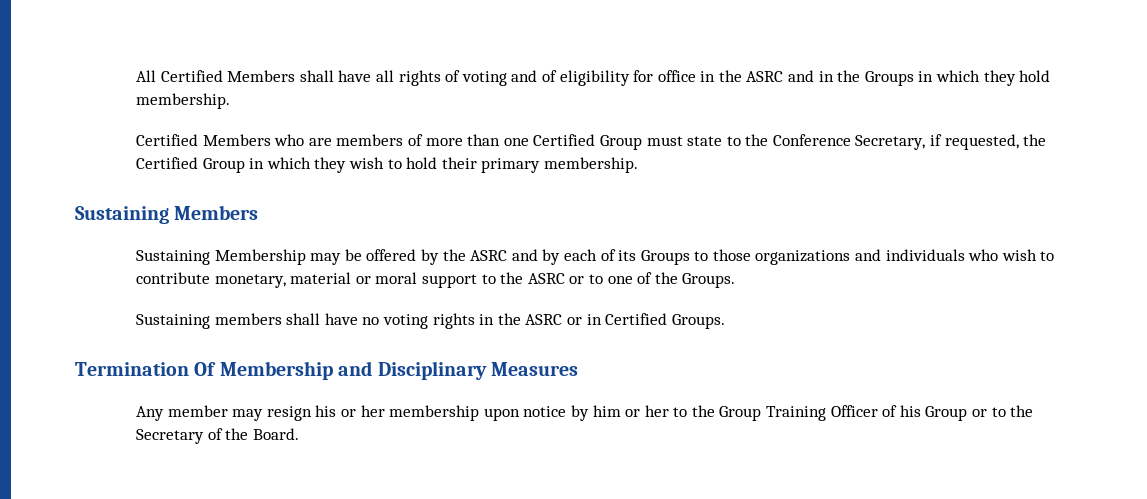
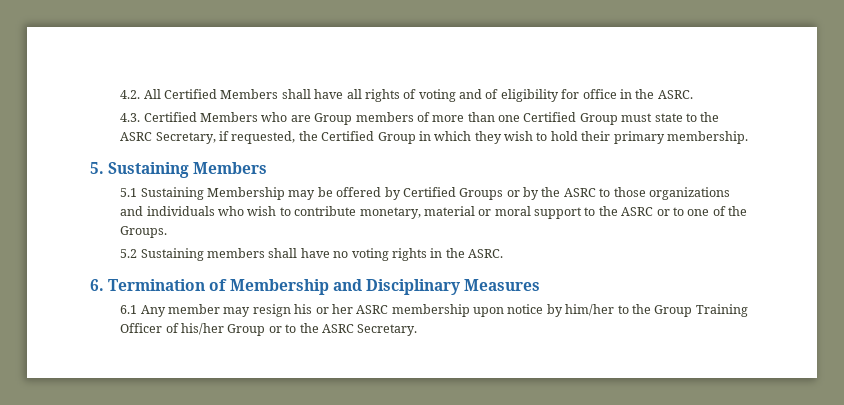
(136, 76) none -> [120,90,141,99] 4.2.
[746,70,1051,86] [136,93,231,109] ASRC and in the Groups in which they hold membership. // -> [657,90,693,99] [120,113,141,122] ASRC. // 4.3.
(332, 142) none -> [314,113,353,125] Group
[772,134,851,146] Conference -> [120,132,153,141] ASRC
(638, 165) none -> [90,162,104,174] 5.
(259, 212) none -> [120,188,138,197] 5.1
[442,249,690,265] the ASRC and by each of its Groups -> [402,187,596,200] Certified Groups or by the ASRC
(736, 280) none -> [120,249,138,258] 5.2
[525,313,725,329] [75,362,217,376] ASRC or in Certified Groups. // Termination Of -> [468,249,504,258] [90,279,228,291] ASRC. // 6. Termination of
(578, 369) none -> [120,305,138,314] 6.1
(385, 411) none -> [356,305,389,314] ASRC
[592,405,669,417] him or her -> [565,304,615,316] him/her
[899,405,921,417] his -> [181,323,225,335] his/her
[136,428,299,444] Secretary of the Board. -> [321,324,418,336] ASRC Secretary.

